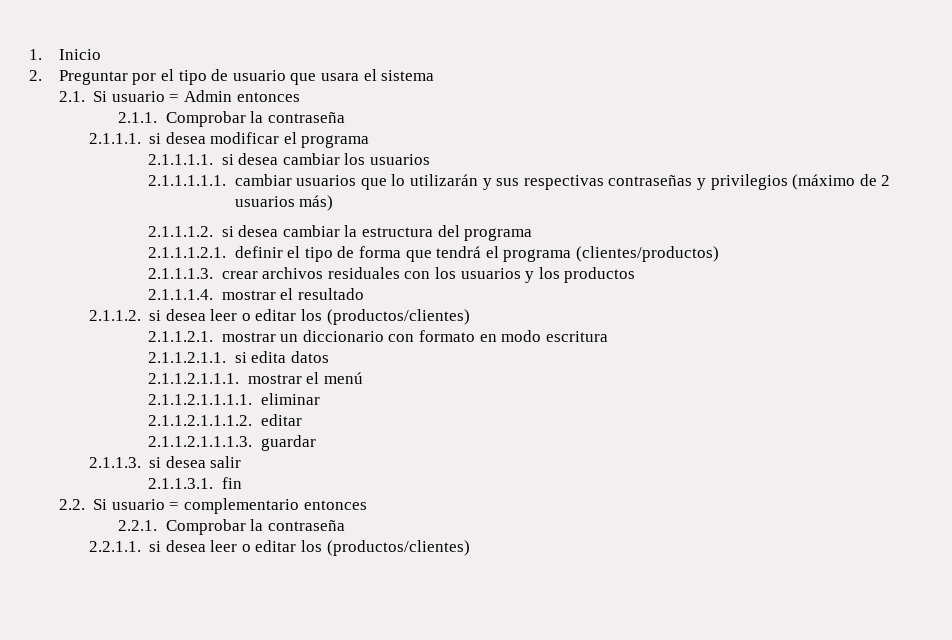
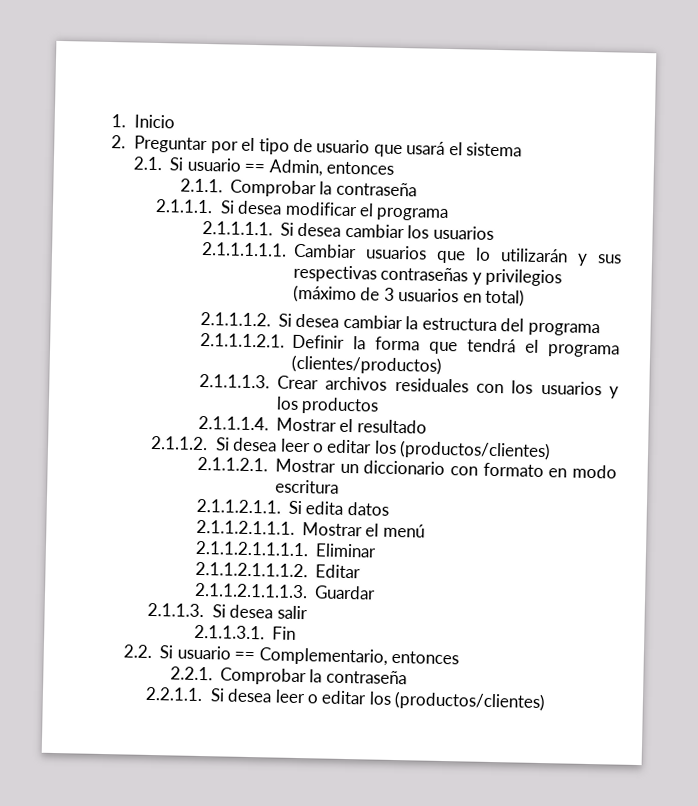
[320,73,359,81] usara -> [406,141,446,155] usará
[169,90,233,102] = Admin -> [244,159,323,177] == Admin,
[149,133,162,144] si -> [219,200,235,214] Si
[221,154,234,165] si -> [279,222,294,236] Si
[234,174,292,186] cambiar -> [292,243,357,259] Cambiar
[881,175,891,186] [234,195,334,211] 2 usuarios más) -> [383,287,526,307] 3 usuarios en total)
[221,226,234,237] si -> [277,313,292,327] Si
[234,246,355,262] definir el tipo de -> [291,334,366,350] Definir la
[221,271,258,279] crear -> [276,375,319,390] Crear
[221,290,276,300] mostrar -> [275,417,337,432] Mostrar
[149,310,162,321] si -> [214,437,230,451] Si
[221,332,276,342] mostrar -> [274,458,336,473] Mostrar
[234,352,247,363] si -> [287,500,302,515] Si
[247,374,302,384] mostrar -> [301,522,363,537] Mostrar
[260,393,320,405] eliminar -> [314,543,377,558] Eliminar
[260,414,302,426] editar -> [314,564,361,579] Editar
[260,435,316,451] guardar -> [313,585,376,600] Guardar
[149,457,162,468] si -> [211,604,226,618] Si
[221,477,242,489] fin -> [271,626,296,640] Fin
[169,498,300,514] = complementario -> [234,647,388,666] == Complementario,
[149,541,162,552] si -> [209,688,225,702] Si

